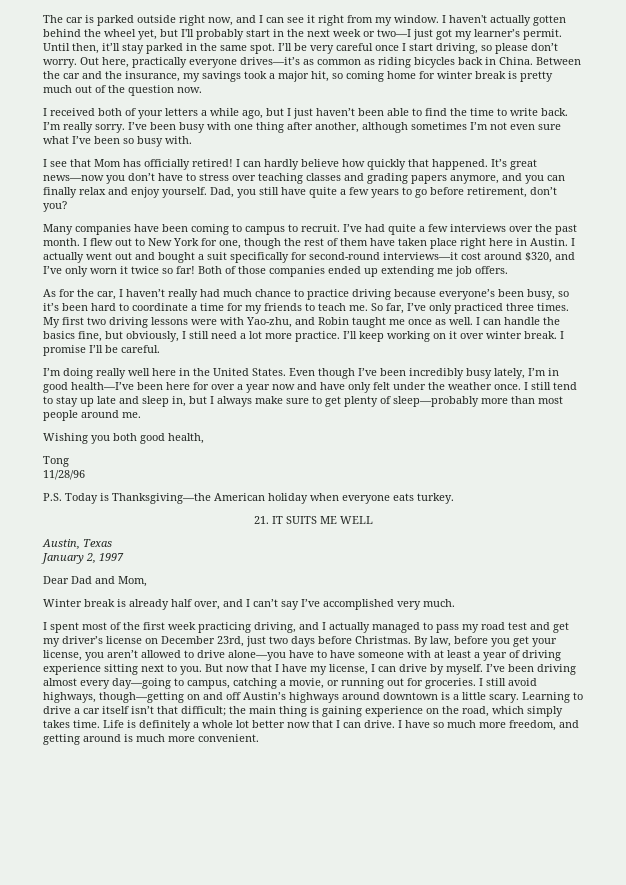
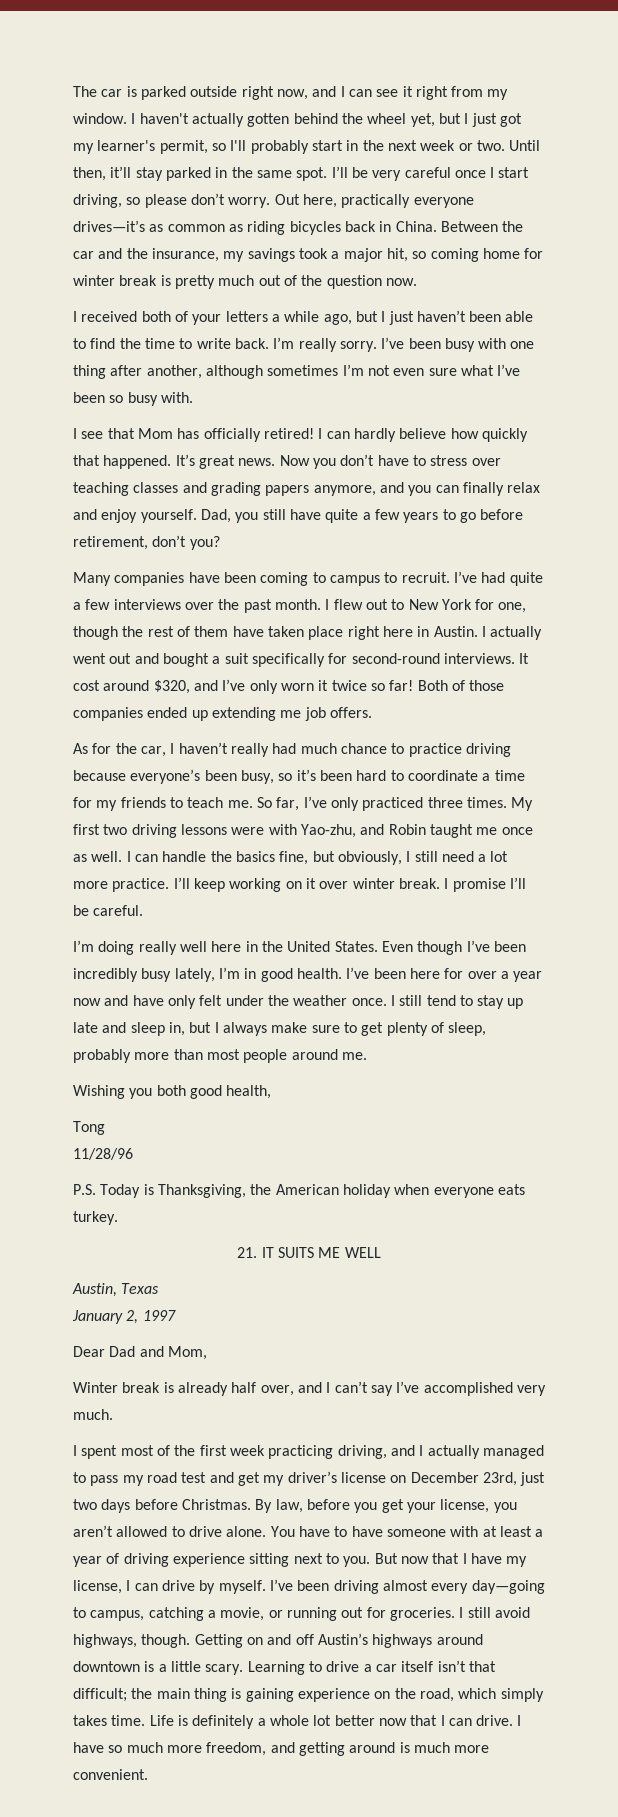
(178, 33) none -> [464,113,522,127] [73,140,226,154] I just got my learner's permit, so
[377,29,562,40] two—I just got my learner’s permit. -> [476,140,505,151] two.
[43,175,104,181] news—now -> [238,455,310,466] news. Now
[383,252,458,260] interviews—it -> [443,653,530,664] interviews. It
[71,382,134,390] health—I’ve -> [296,967,370,979] health. I’ve
[393,396,479,407] sleep—probably -> [448,1022,487,1036] [73,1049,131,1063] sleep, probably
[112,493,211,504] Thanksgiving—the -> [157,1184,272,1198] Thanksgiving, the
[228,650,286,661] alone—you -> [226,1526,295,1537] alone. You
[99,692,184,703] though—getting -> [141,1634,243,1648] though. Getting

